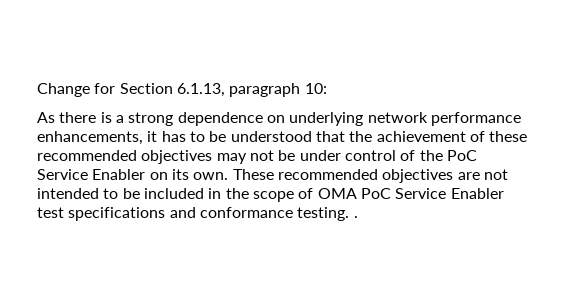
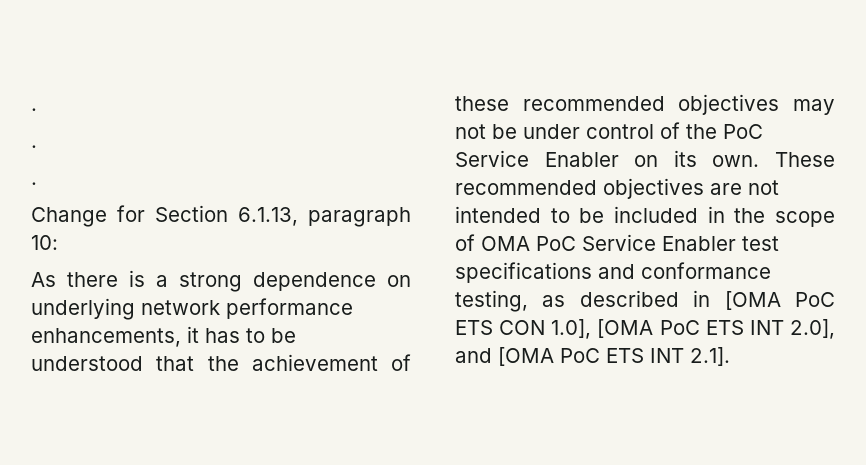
(37, 90) none -> [31,108,37,111] [31,145,37,148] [31,182,37,185] . // . // . //
[297,207,358,221] testing. . -> [455,290,835,312] [455,319,835,339] [455,347,730,366] testing, as described in [OMA PoC ETS CON 1.0], [OMA PoC ETS INT 2.0], and [OMA PoC ETS INT 2.1].

